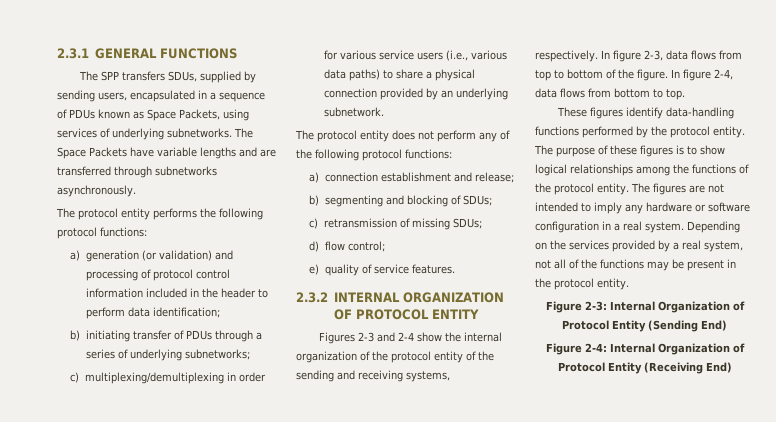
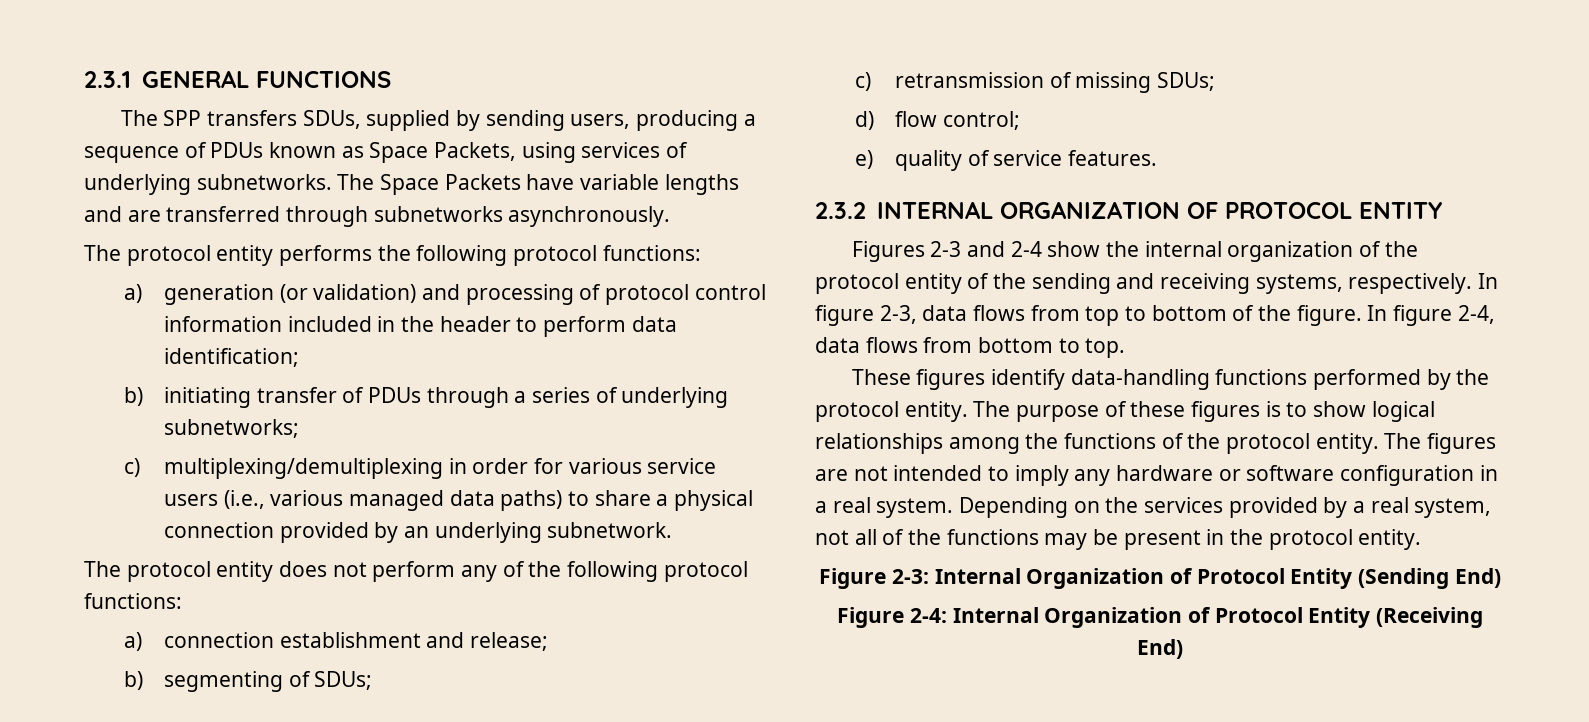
[130,90,207,102] encapsulated in -> [636,110,739,131] producing
(507, 55) none -> [348,490,444,511] managed
[385,195,448,207] and blocking -> (283, 681) none

